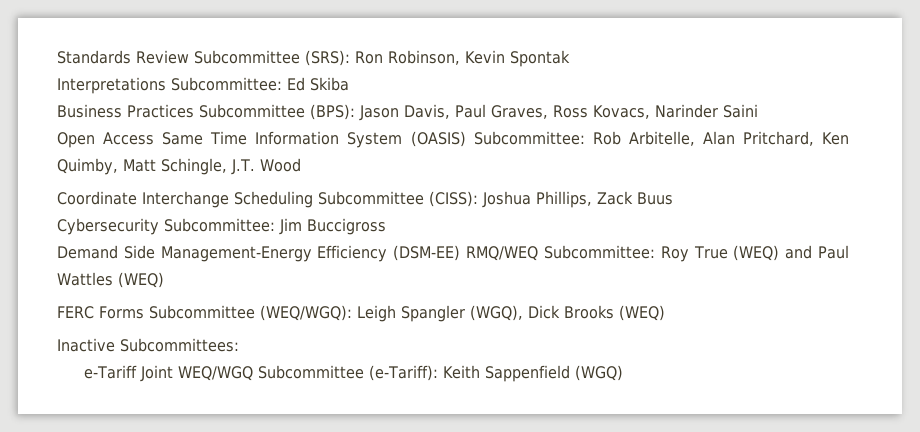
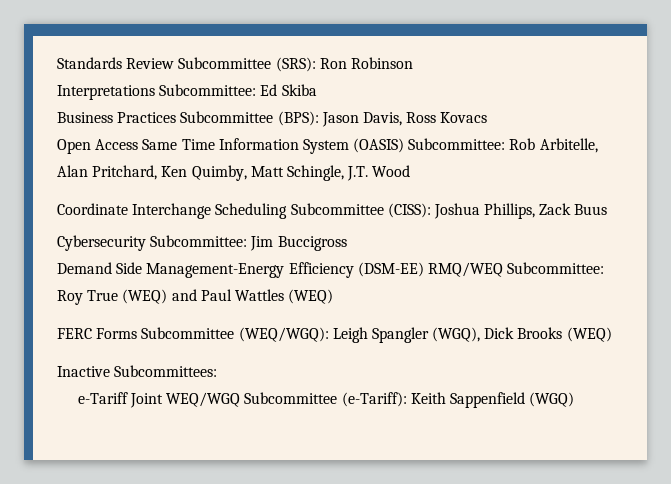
[388,50,570,67] Robinson, Kevin Spontak -> [350,57,413,69] Robinson
[455,104,758,119] Paul Graves, Ross Kovacs, Narinder Saini -> [406,112,488,123] Ross Kovacs

